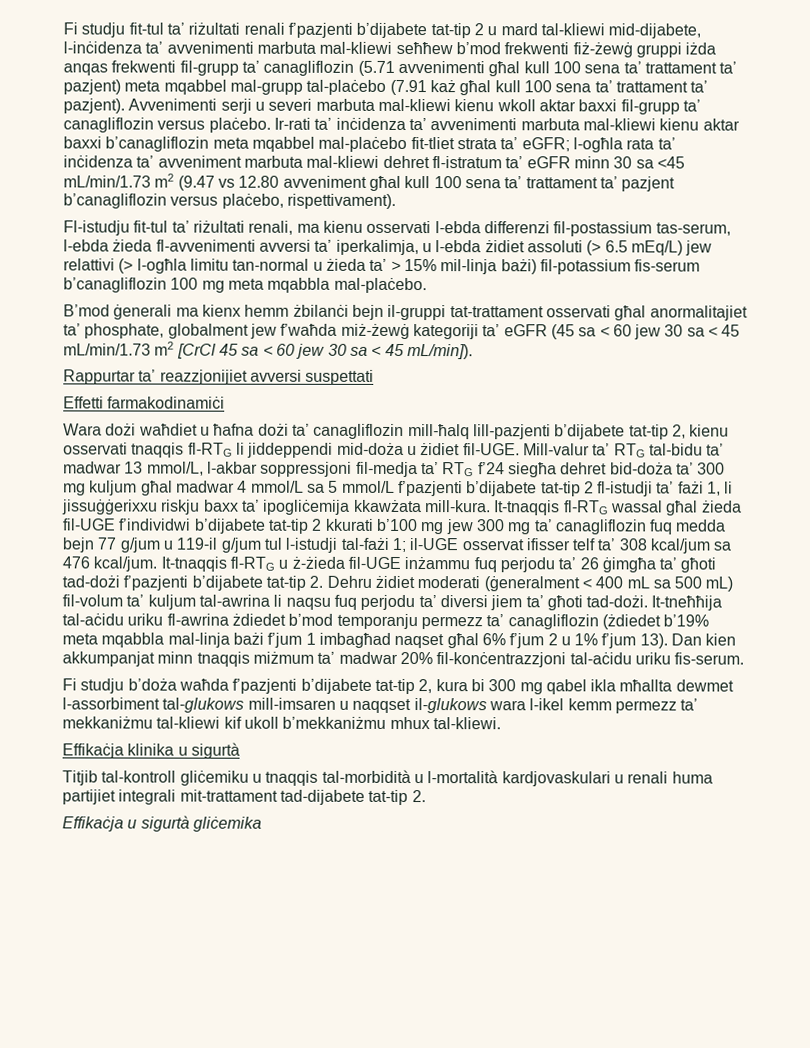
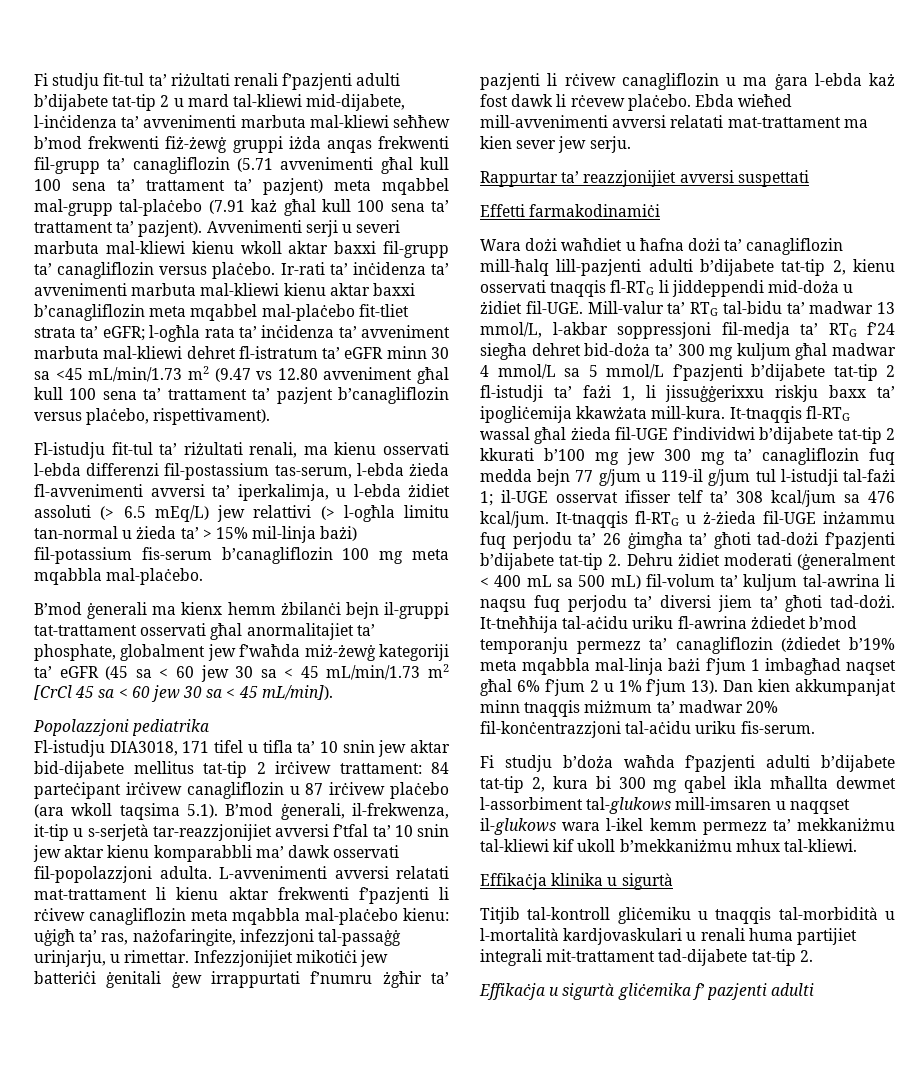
(353, 30) none -> [356,73,401,86] adulti
(473, 352) none -> [33,719,210,736] [34,740,450,757] [34,761,449,778] [34,782,449,799] [34,803,449,820] [34,824,449,841] [33,845,400,862] [34,866,449,883] [34,887,449,904] [34,908,450,925] [34,929,401,946] [34,950,388,967] [34,971,449,988] [480,73,895,90] [480,94,793,111] [480,115,868,128] [480,136,631,153] // Popolazzjoni pediatrika // Fl-istudju DIA3018, 171 tifel u tifla ta’ 10 snin jew aktar bid-dijabete mellitus tat-tip 2 irċivew trattament: 84 parteċipant irċivew canagliflozin u 87 irċivew plaċebo (ara wkoll taqsima 5.1). B’mod ġenerali, il-frekwenza, it-tip u s-serjetà tar-reazzjonijiet avversi f’tfal ta’ 10 snin jew aktar kienu komparabbli ma’ dawk osservati fil-popolazzjoni adulta. L-avvenimenti avversi relatati mat-trattament li kienu aktar frekwenti f’pazjenti li rċivew canagliflozin meta mqabbla mal-plaċebo kienu: uġigħ ta’ ras, nażofaringite, infezzjoni tal-passaġġ urinjarju, u rimettar. Infezzjonijiet mikotiċi jew batteriċi ġenitali ġew irrappurtati f’numru żgħir ta’ pazjenti li rċivew canagliflozin u ma ġara l-ebda każ fost dawk li rċevew plaċebo. Ebda wieħed mill-avvenimenti avversi relatati mat-trattament ma kien sever jew serju.
(551, 432) none -> [648,259,693,272] adulti
(298, 686) none -> [766,755,811,768] adulti
(262, 824) none -> [691,983,815,1000] f’ pazjenti adulti

